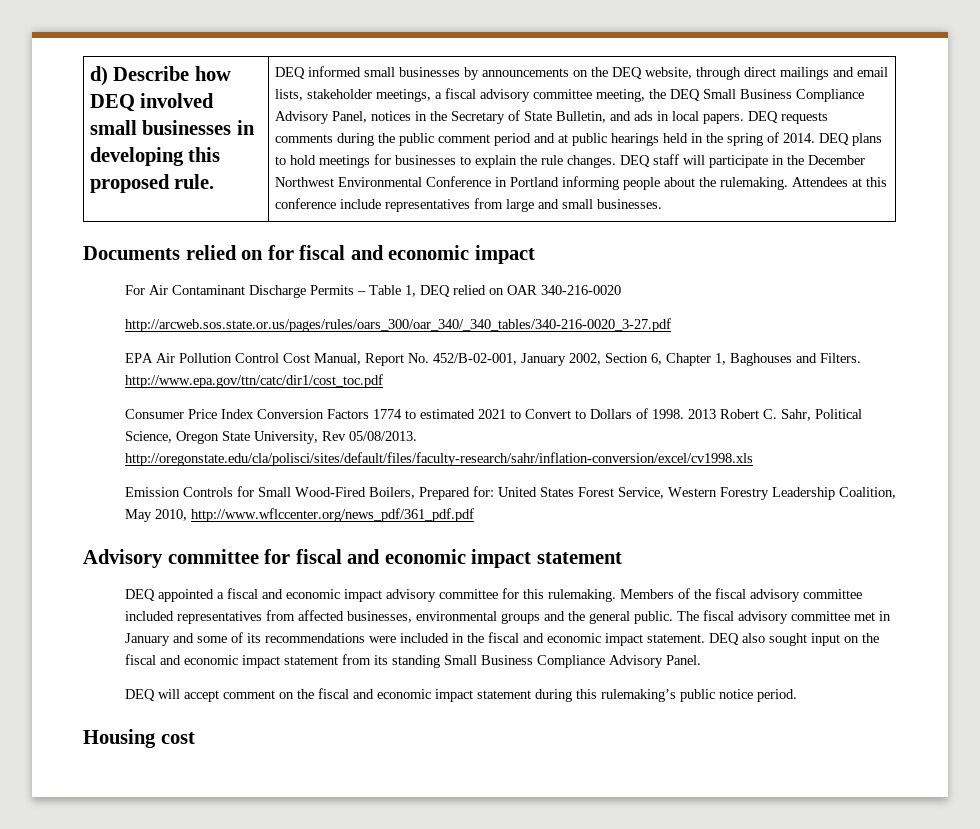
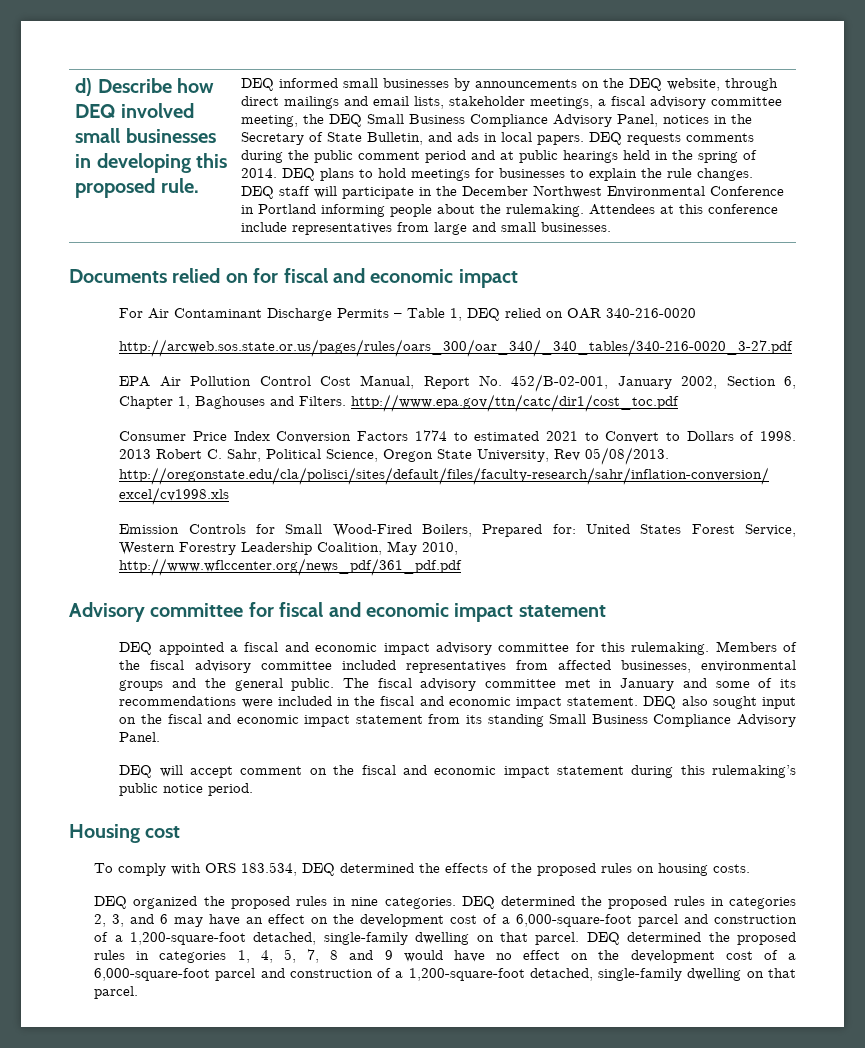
(195, 738) none -> [94,862,751,876] [94,896,796,909] [94,914,797,927] [94,932,796,945] [94,949,796,963] [94,968,796,981] [94,986,139,999] // To comply with ORS 183.534, DEQ determined the effects of the proposed rules on housing costs. // DEQ organized the proposed rules in nine categories. DEQ determined the proposed rules in categories 2, 3, and 6 may have an effect on the development cost of a 6,000-square-foot parcel and construction of a 1,200-square-foot detached, single-family dwelling on that parcel. DEQ determined the proposed rules in categories 1, 4, 5, 7, 8 and 9 would have no effect on the development cost of a 6,000-square-foot parcel and construction of a 1,200-square-foot detached, single-family dwelling on that parcel.

